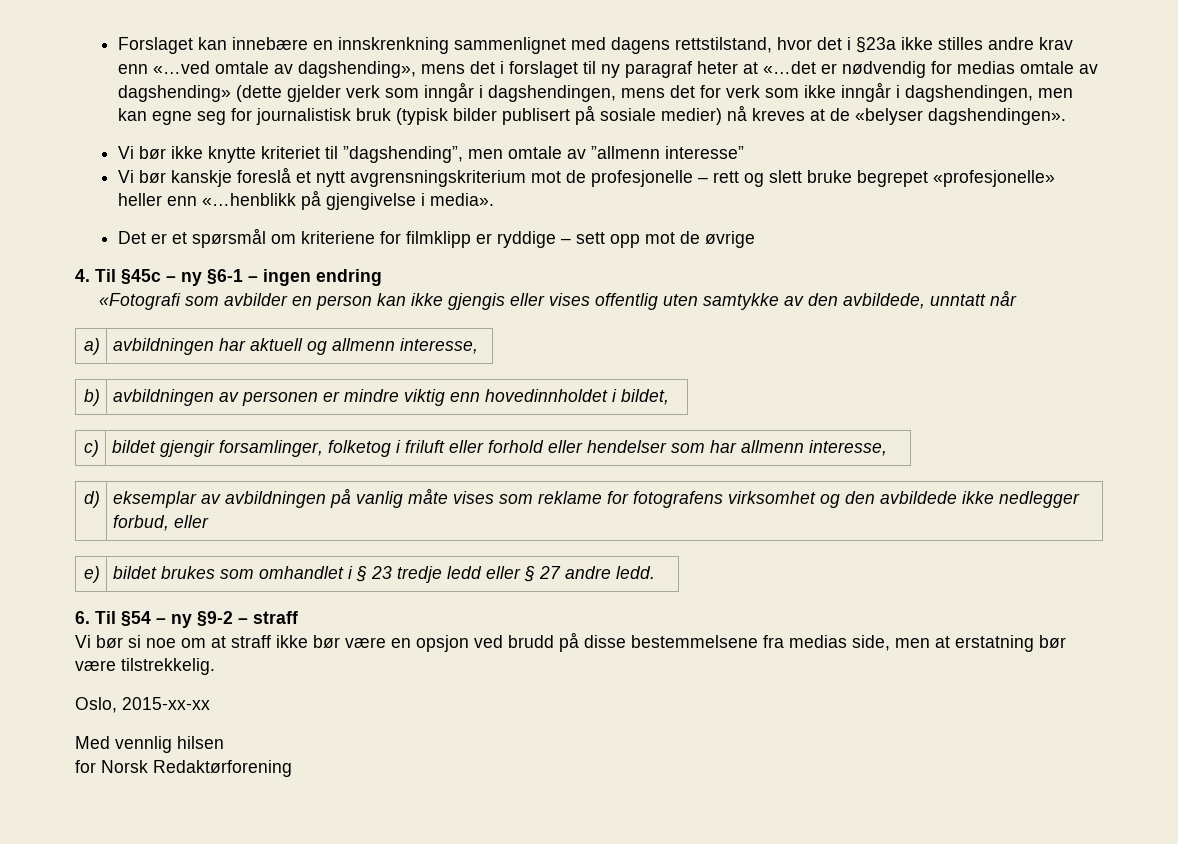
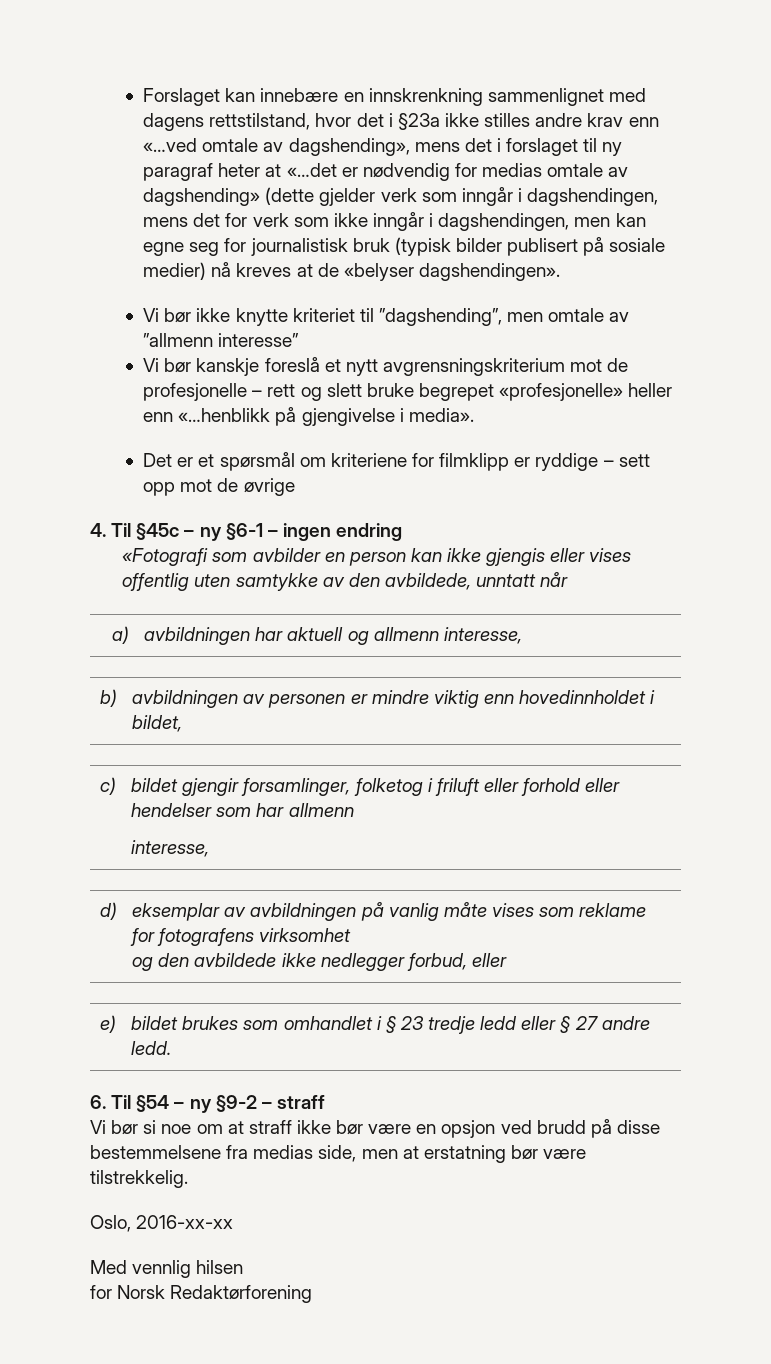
(805, 446) none -> (354, 810) //
(817, 497) none -> (352, 935) //
[122,697,210,710] 2015-xx-xx -> [136,1215,234,1229] 2016-xx-xx

